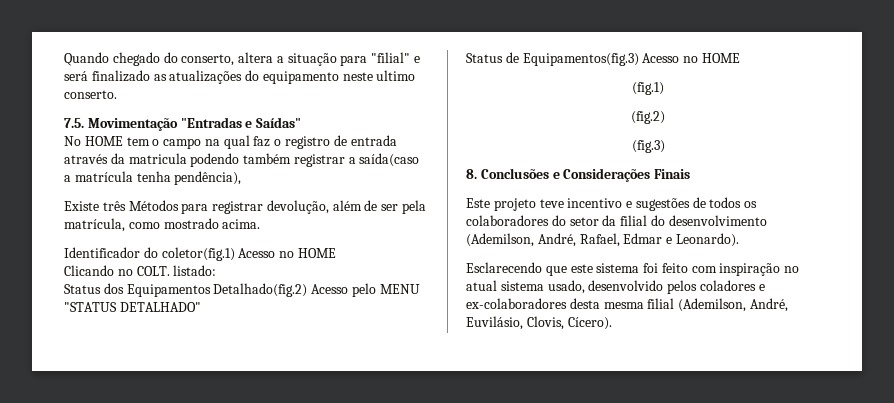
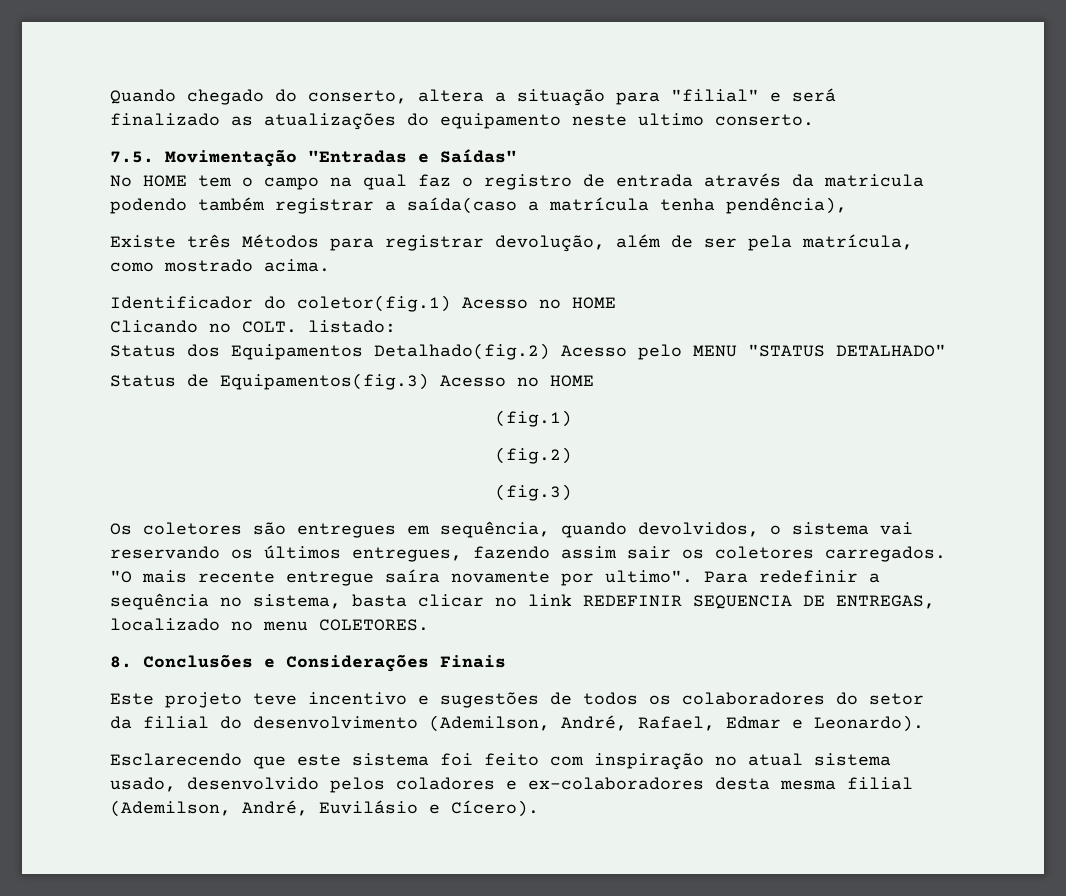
(665, 146) none -> [110,521,913,538] [110,545,946,562] [110,569,880,586] [110,593,935,610] [110,618,429,631] // Os coletores são entregues em sequência, quando devolvidos, o sistema vai reservando os últimos entregues, fazendo assim sair os coletores carregados. "O mais recente entregue saíra novamente por ultimo". Para redefinir a sequência no sistema, basta clicar no link REDEFINIR SEQUENCIA DE ENTREGAS, localizado no menu COLETORES.
[466,316,564,330] Euvilásio, Clovis, -> [319,800,440,814] Euvilásio e

